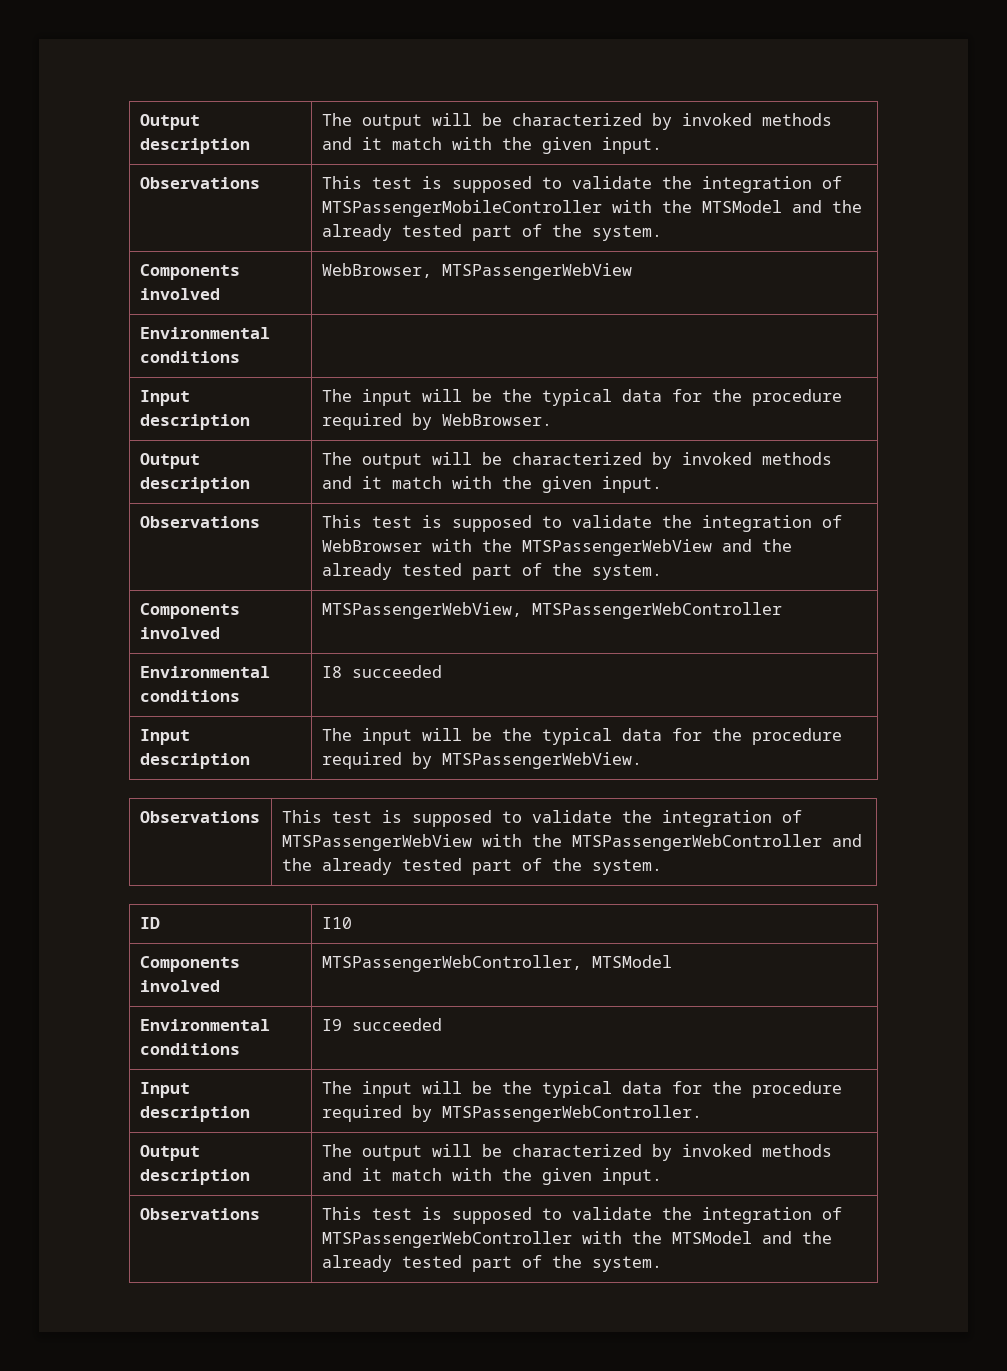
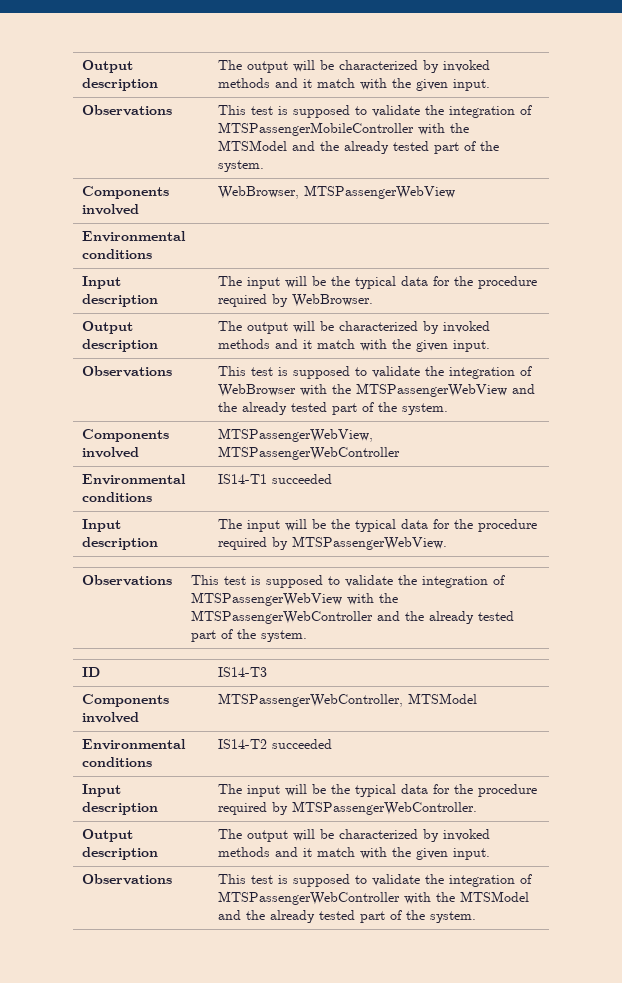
[321,666,342,678] I8 -> [218,474,268,484] IS14-T1
[321,917,352,929] I10 -> [218,667,268,677] IS14-T3
[321,1019,342,1031] I9 -> [218,739,268,749] IS14-T2

